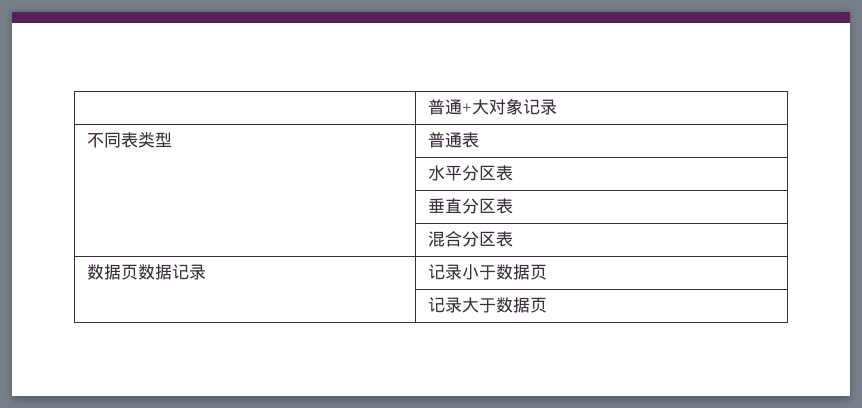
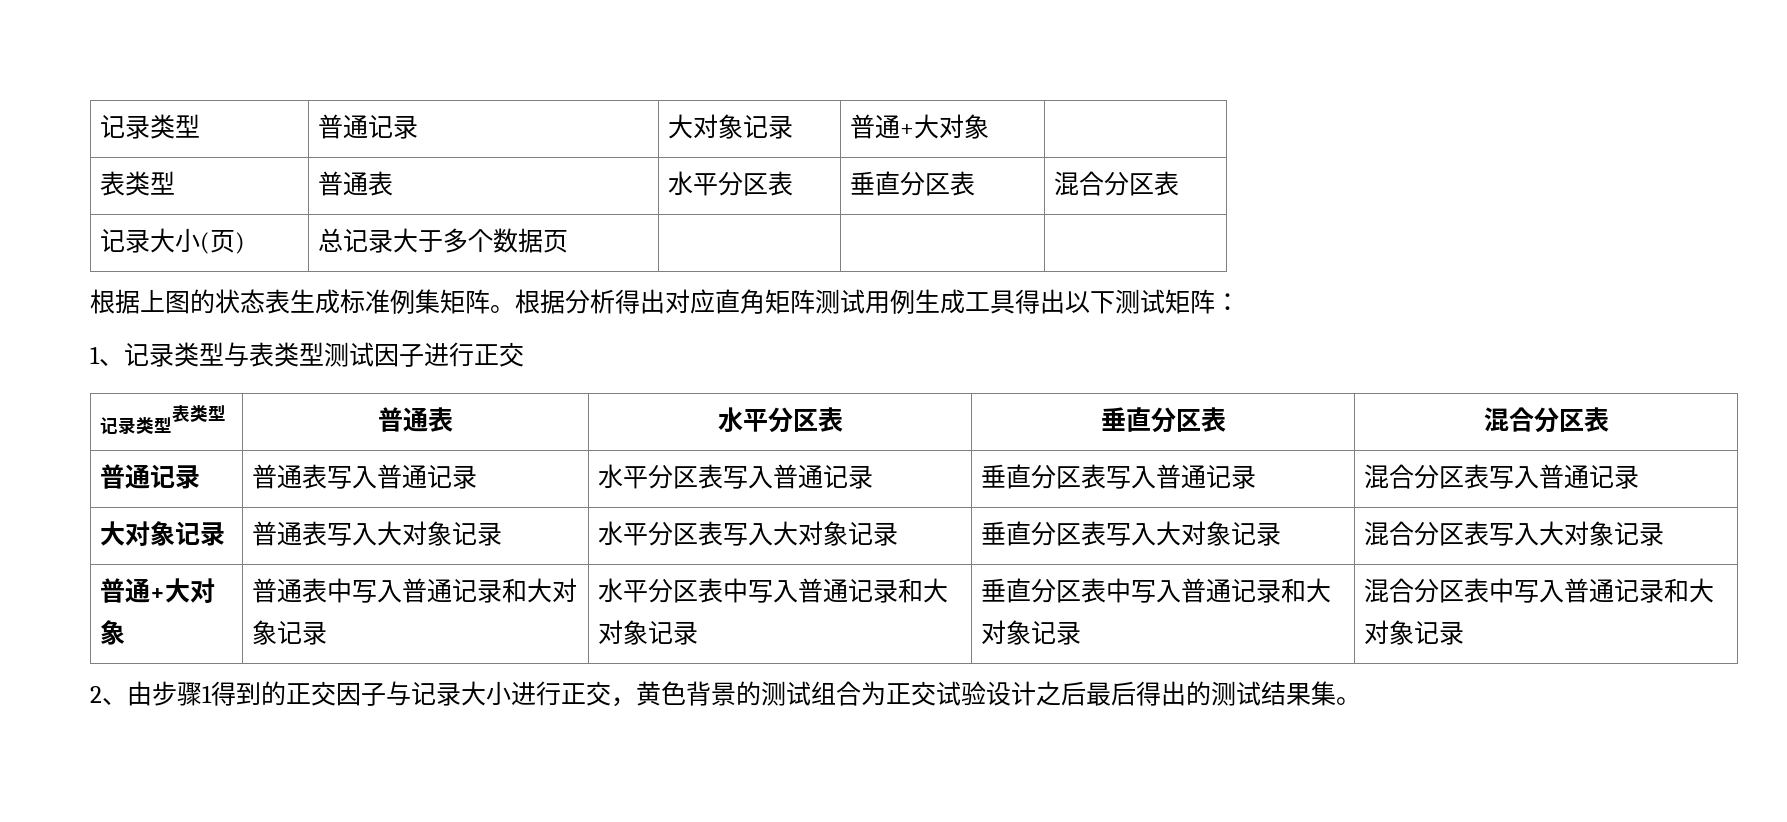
[428,98,558,115] [87,132,173,148] [428,132,480,148] [428,165,514,181] [428,198,514,214] [428,231,514,247] [87,264,207,280] [428,264,548,280] | 普通+大对象记录 // 不同表类型 | 普通表 // | 水平分区表 // | 垂直分区表 // | 混合分区表 // 数据页数据记录 | 记录小于数据页 // | -> [100,114,201,139] [318,114,419,139] [668,114,794,139] [850,114,990,139] [100,171,176,196] [318,171,394,196] [668,171,794,196] [850,171,976,196] [1054,171,1180,196] [100,228,246,254] [318,228,344,252] 记录类型 | 普通记录 | 大对象记录 | 普通+大对象 | // 表类型 | 普通表 | 水平分区表 | 垂直分区表 | 混合分区表 // 记录大小(页) | 总
[496,297,548,313] 数据页 -> [443,228,569,253] [90,289,1240,314] [90,342,524,367] [100,405,227,435] [378,407,454,432] [717,407,843,433] [1100,407,1226,433] [1483,407,1609,433] [100,464,201,489] [252,464,478,489] [598,464,874,489] [981,464,1257,489] [1364,464,1640,489] [100,521,226,546] [252,521,503,546] [598,521,899,546] [981,521,1282,546] [1364,521,1665,546] [100,578,216,603] [100,620,126,645] [252,578,578,603] [252,620,328,645] [598,578,949,603] [598,620,699,645] [981,578,1332,603] [981,620,1082,645] [1364,578,1715,603] [1364,620,1465,645] [90,681,1361,707] 多个数据页 | | | // 根据上图的状态表生成标准例集矩阵。根据分析得出对应直角矩阵测试用例生成工具得出以下测试矩阵： // 1、记录类型与表类型测试因子进行正交 // 记录类型表类型 | 普通表 | 水平分区表 | 垂直分区表 | 混合分区表 // 普通记录 | 普通表写入普通记录 | 水平分区表写入普通记录 | 垂直分区表写入普通记录 | 混合分区表写入普通记录 // 大对象记录 | 普通表写入大对象记录 | 水平分区表写入大对象记录 | 垂直分区表写入大对象记录 | 混合分区表写入大对象记录 // 普通+大对象 | 普通表中写入普通记录和大对象记录 | 水平分区表中写入普通记录和大对象记录 | 垂直分区表中写入普通记录和大对象记录 | 混合分区表中写入普通记录和大对象记录 // 2、由步骤1得到的正交因子与记录大小进行正交，黄色背景的测试组合为正交试验设计之后最后得出的测试结果集。

